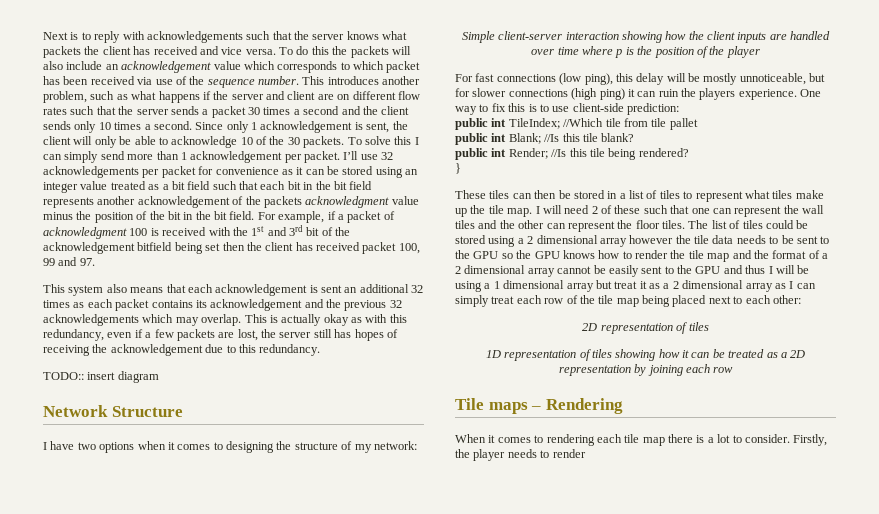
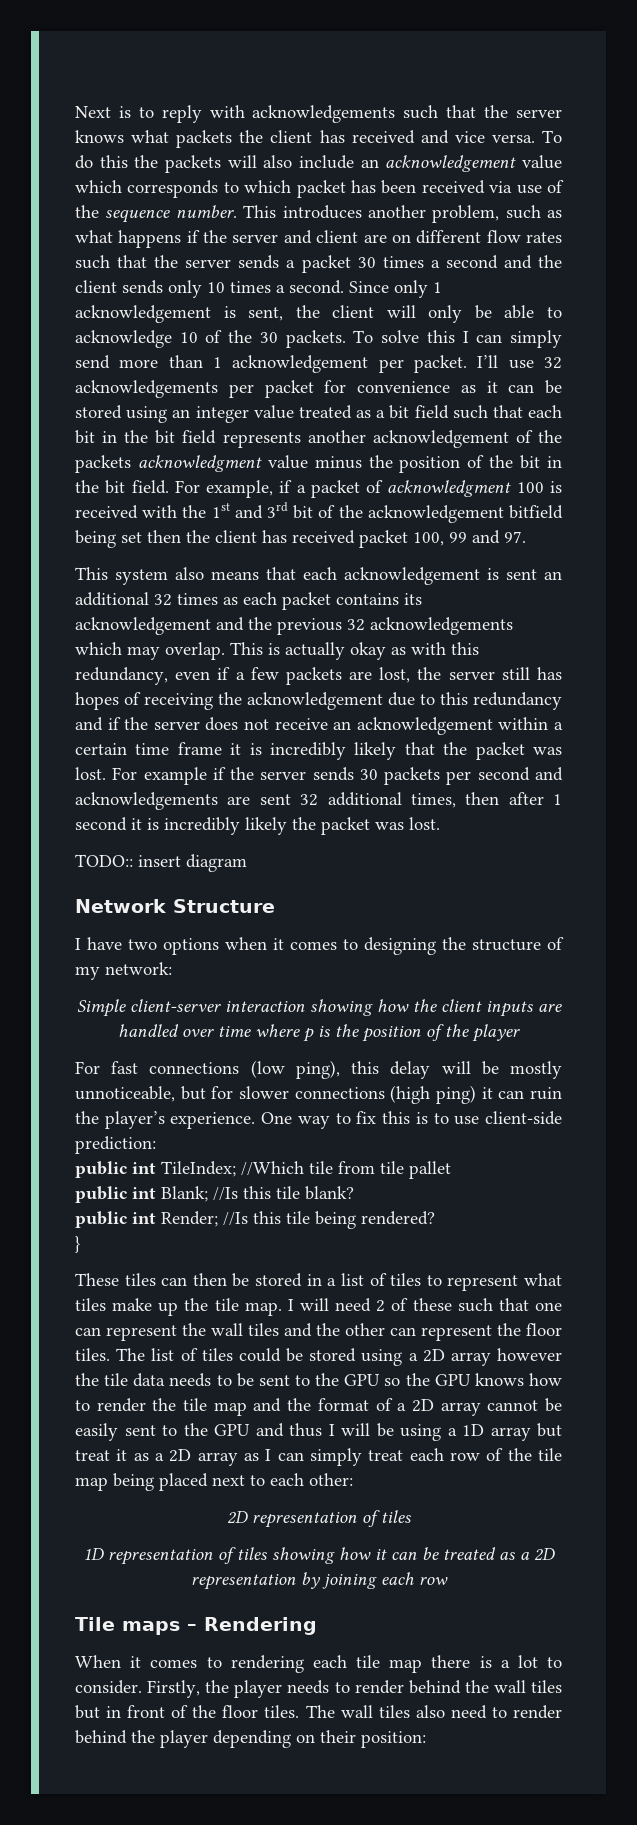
[259,344,321,356] redundancy. -> [473,692,562,710] [75,717,563,735] [75,742,562,760] [75,767,563,785] [75,792,562,810] [75,817,440,835] redundancy and if the server does not receive an acknowledgement within a certain time frame it is incredibly likely that the packet was lost. For example if the server sends 30 packets per second and acknowledgements are sent 32 additional times, then after 1 second it is incredibly likely the packet was lost.
[699,88,736,100] players -> [104,1111,165,1129] player’s
[527,235,598,244] 2 dimensional -> [422,1349,445,1362] 2D
[455,265,526,274] 2 dimensional -> [411,1399,434,1412] 2D
[493,280,565,289] 1 dimensional -> [462,1424,484,1436] 1D
[672,280,744,289] 2 dimensional -> [169,1449,192,1462] 2D
(586, 453) none -> [408,1680,563,1694] [75,1705,563,1719] [75,1730,426,1748] behind the wall tiles but in front of the floor tiles. The wall tiles also need to render behind the player depending on their position:

